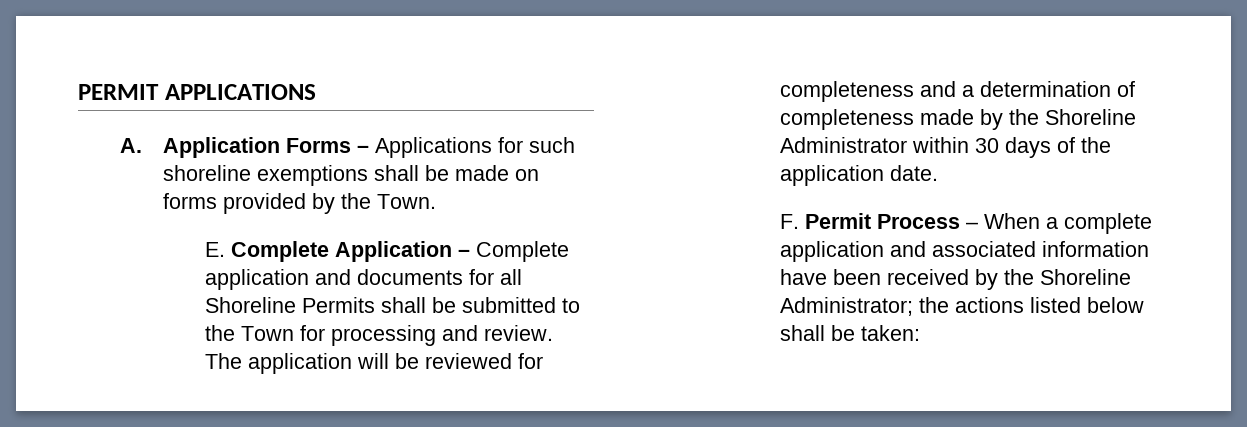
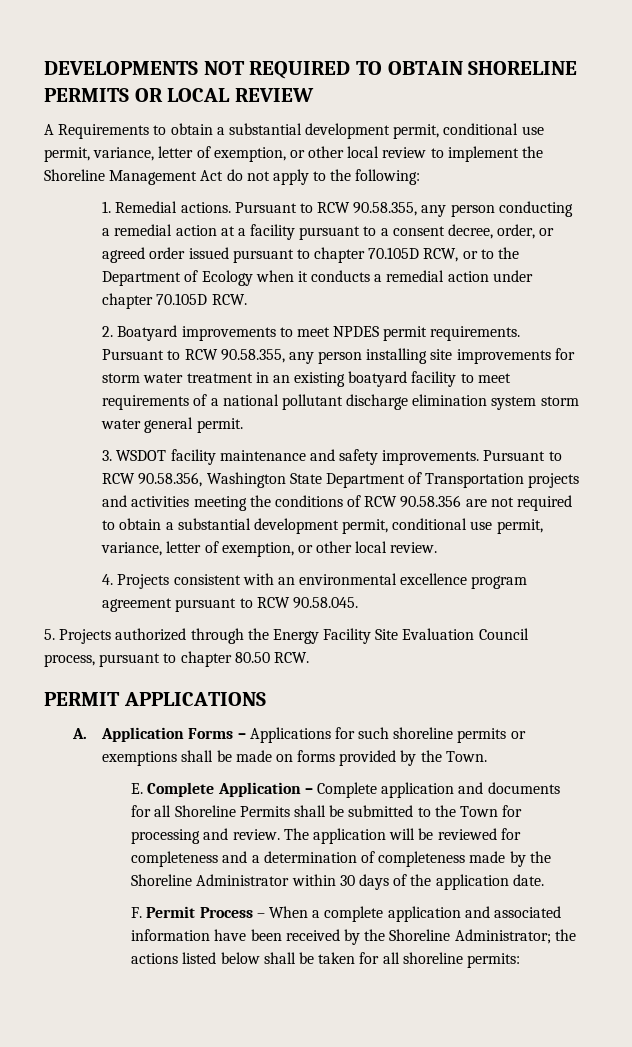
(78, 92) none -> [44,61,578,79] [44,88,315,102] [44,123,544,139] [44,146,544,162] [44,169,421,185] [102,201,573,217] [102,224,555,240] [102,247,520,263] [102,270,533,286] [102,293,247,309] [102,325,521,341] [102,348,575,364] [102,371,511,387] [102,394,579,410] [101,417,243,433] [102,449,562,465] [102,472,580,488] [102,495,573,511] [102,518,543,534] [101,541,438,557] [102,573,528,589] [102,597,358,612] [44,628,529,644] [44,651,309,667] DEVELOPMENTS NOT REQUIRED TO OBTAIN SHORELINE PERMITS OR LOCAL REVIEW // A Requirements to obtain a substantial development permit, conditional use permit, variance, letter of exemption, or other local review to implement the Shoreline Management Act do not apply to the following: // 1. Remedial actions. Pursuant to RCW 90.58.355, any person conducting a remedial action at a facility pursuant to a consent decree, order, or agreed order issued pursuant to chapter 70.105D RCW, or to the Department of Ecology when it conducts a remedial action under chapter 70.105D RCW. // 2. Boatyard improvements to meet NPDES permit requirements. Pursuant to RCW 90.58.355, any person installing site improvements for storm water treatment in an existing boatyard facility to meet requirements of a national pollutant discharge elimination system storm water general permit. // 3. WSDOT facility maintenance and safety improvements. Pursuant to RCW 90.58.356, Washington State Department of Transportation projects and activities meeting the conditions of RCW 90.58.356 are not required to obtain a substantial development permit, conditional use permit, variance, letter of exemption, or other local review. // 4. Projects consistent with an environmental excellence program agreement pursuant to RCW 90.58.045. // 5. Projects authorized through the Energy Facility Site Evaluation Council process, pursuant to chapter 80.50 RCW. //
(251, 173) none -> [457,728,526,743] permits or
[860,325,920,341] taken: -> [318,952,520,968] taken for all shoreline permits:

